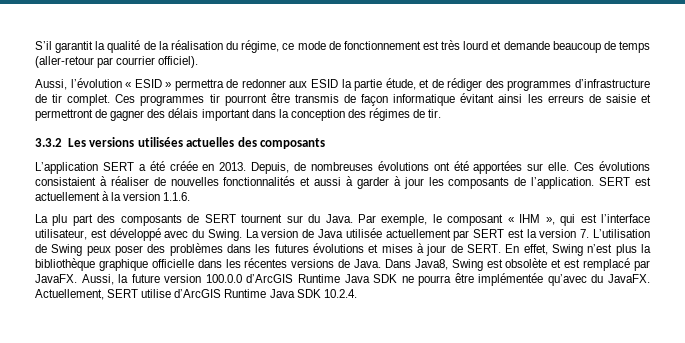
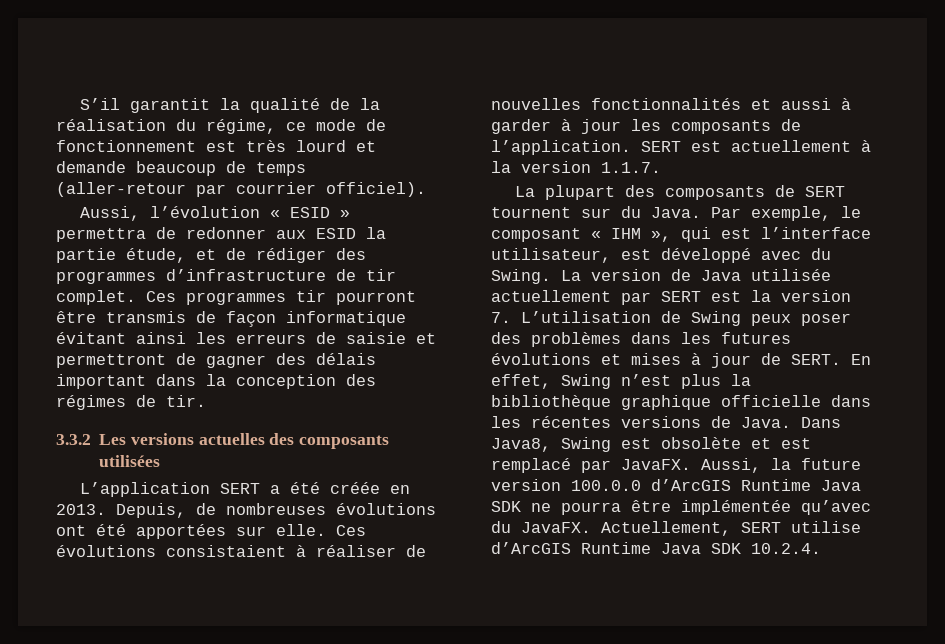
[137,137,183,147] utilisées -> (194, 439) none
(326, 143) none -> [99,455,161,467] utilisées
[163,192,191,201] [35,214,93,226] 1.1.6. // La plu part -> [601,162,661,173] [514,185,615,200] 1.1.7. // La plupart

